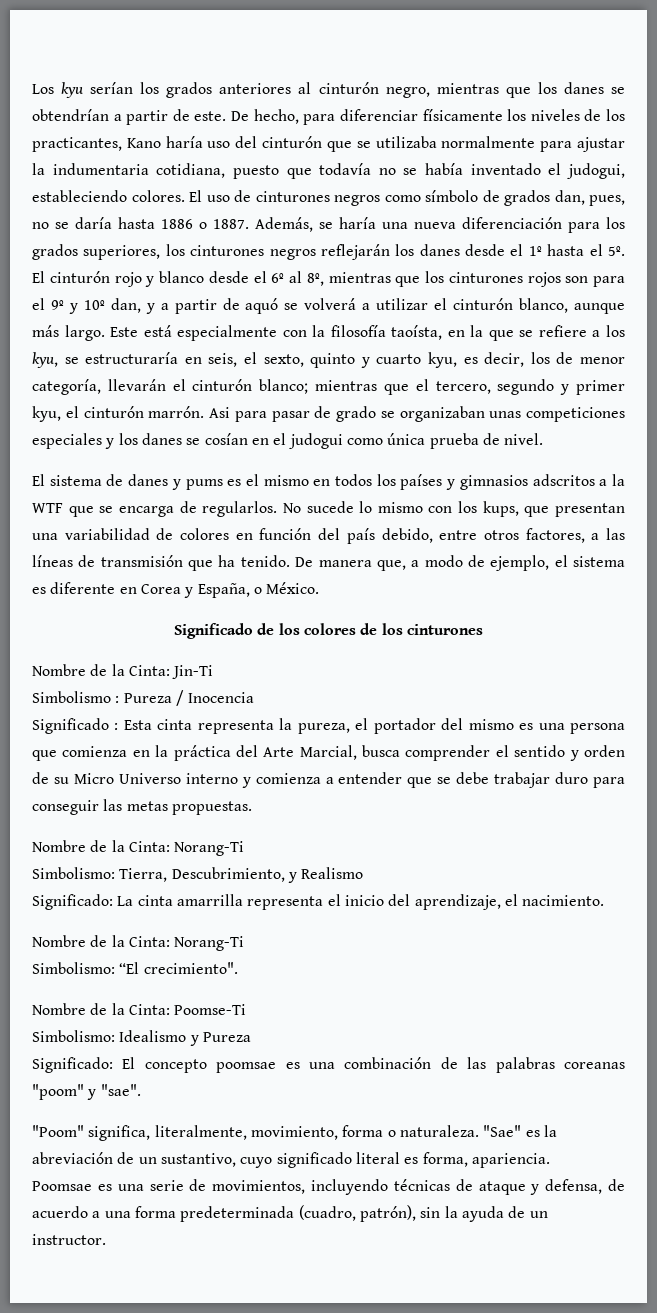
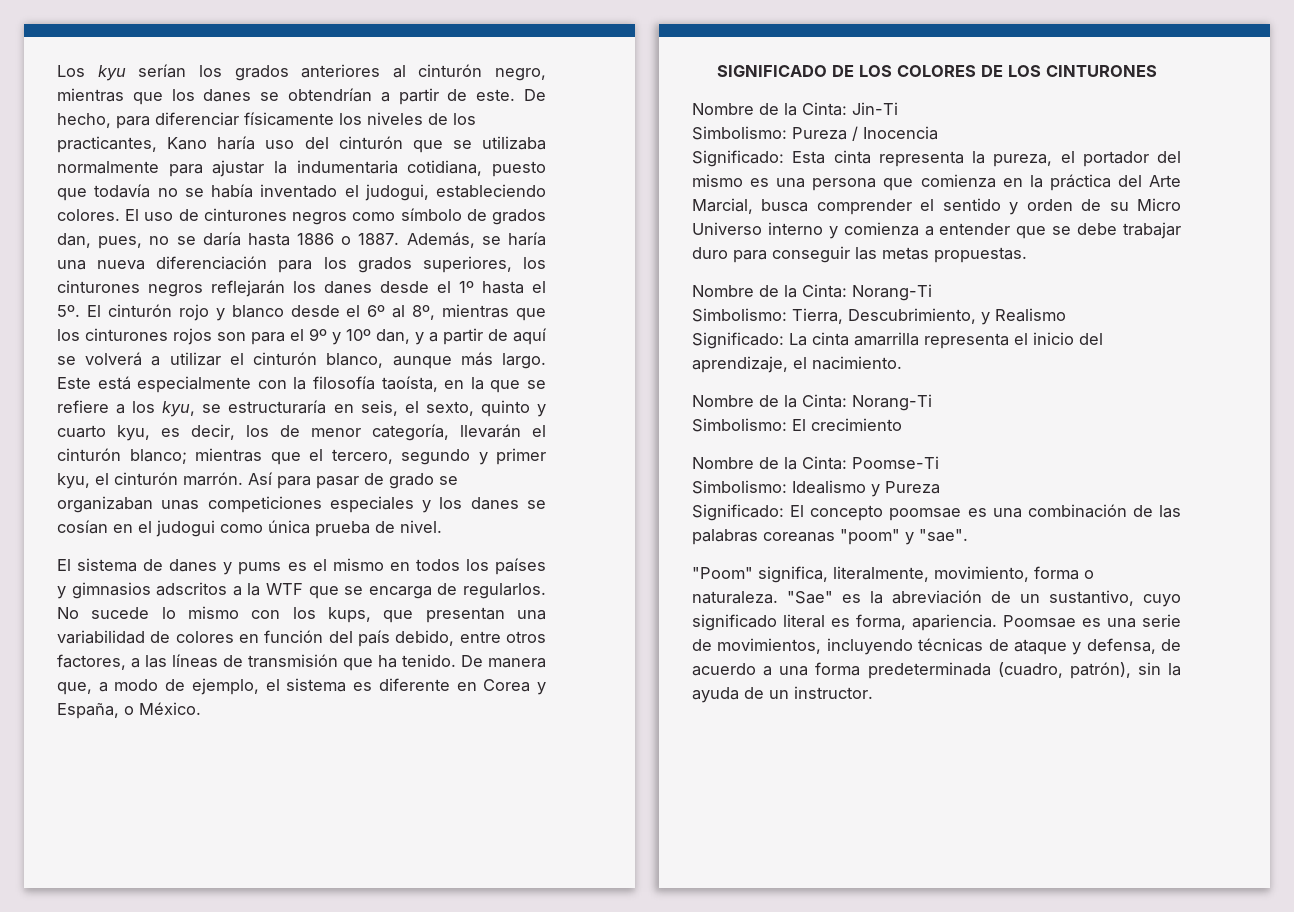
[245,298,279,314] aquó -> [513,328,547,345] aquí
[209,407,230,418] Asi -> [248,472,273,485] Así
[174,623,483,639] Significado de los colores de los cinturones -> [716,65,1157,77] SIGNIFICADO DE LOS COLORES DE LOS CINTURONES
[32,691,120,703] Simbolismo : -> [692,126,787,140] Simbolismo:
[32,718,119,734] Significado : -> [692,150,784,167] Significado:
[119,962,238,974] “El crecimiento". -> [792,418,902,431] El crecimiento
(550, 1160) // -> (997, 622) none

